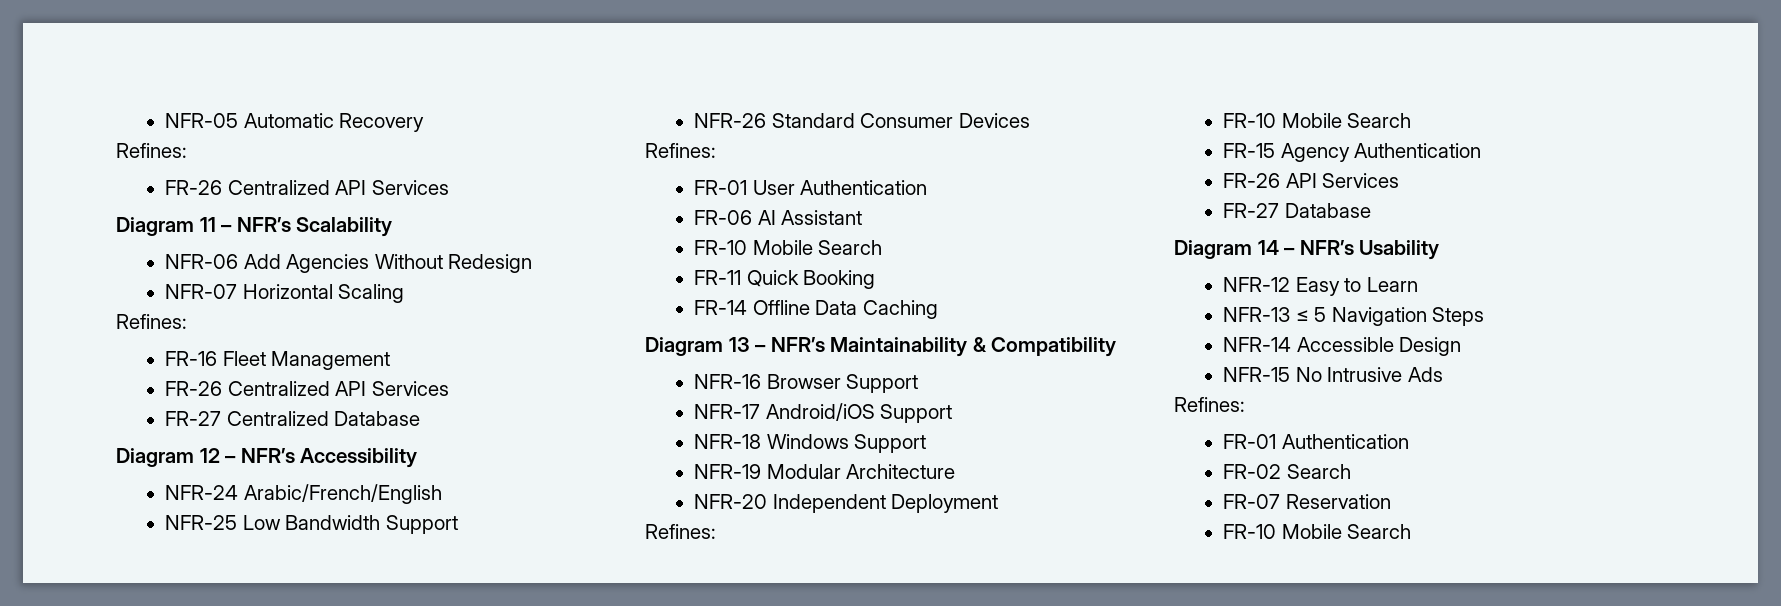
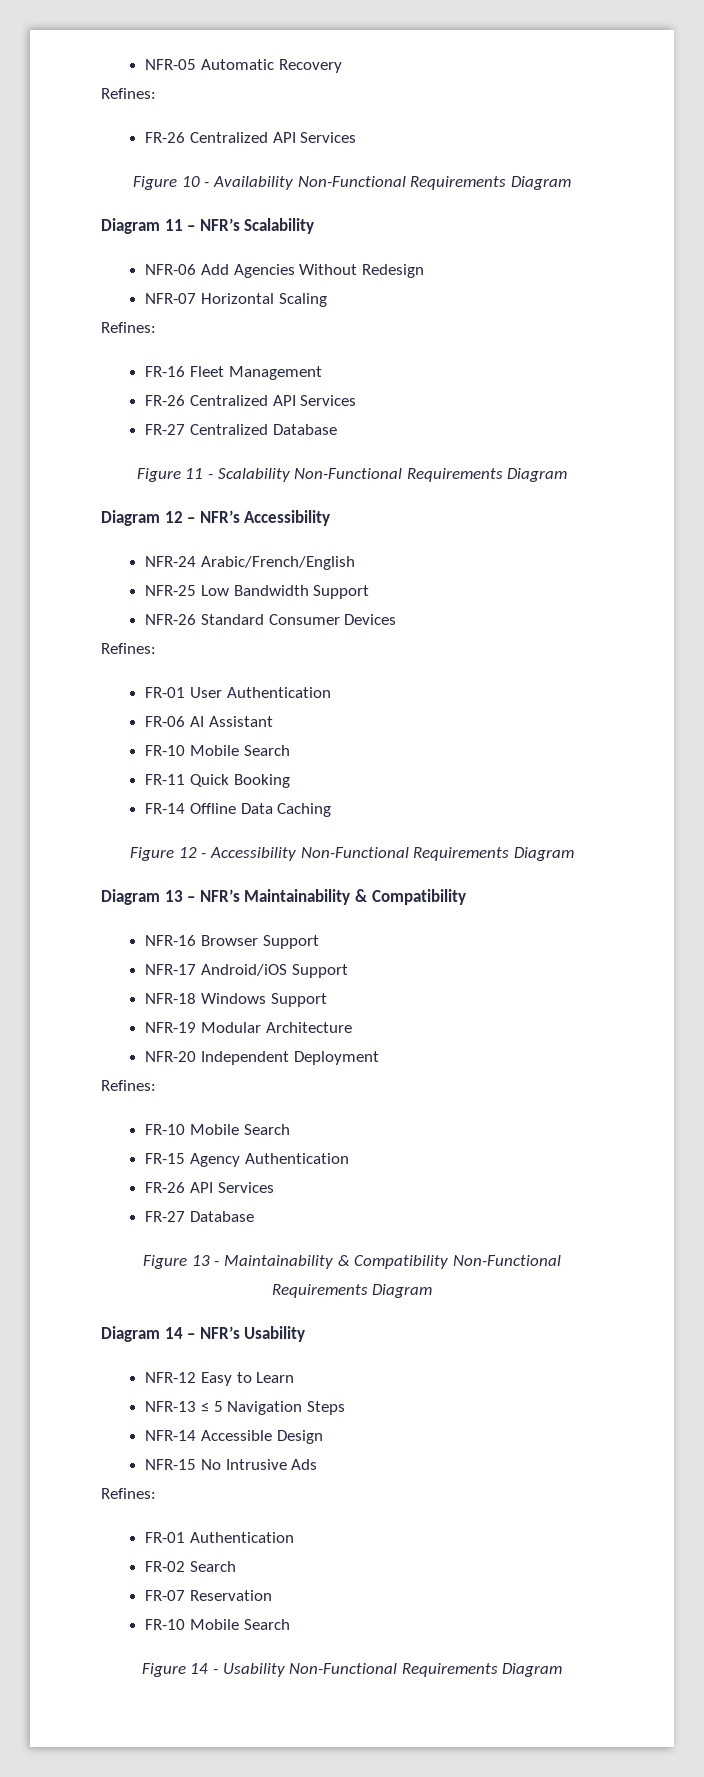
(449, 187) none -> [133,176,571,190] // Figure 10 - Availability Non-Functional Requirements Diagram
(421, 418) none -> [136,468,568,482] // Figure 11 - Scalability Non-Functional Requirements Diagram
(938, 309) none -> [130,847,574,861] // Figure 12 - Accessibility Non-Functional Requirements Diagram
(1371, 210) none -> [143,1255,561,1269] [271,1284,433,1298] // Figure 13 - Maintainability & Compatibility Non-Functional Requirements Diagram
(1412, 531) none -> [141,1663,563,1677] // Figure 14 - Usability Non-Functional Requirements Diagram

